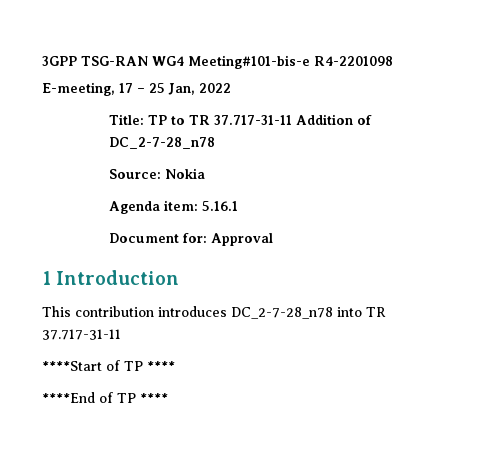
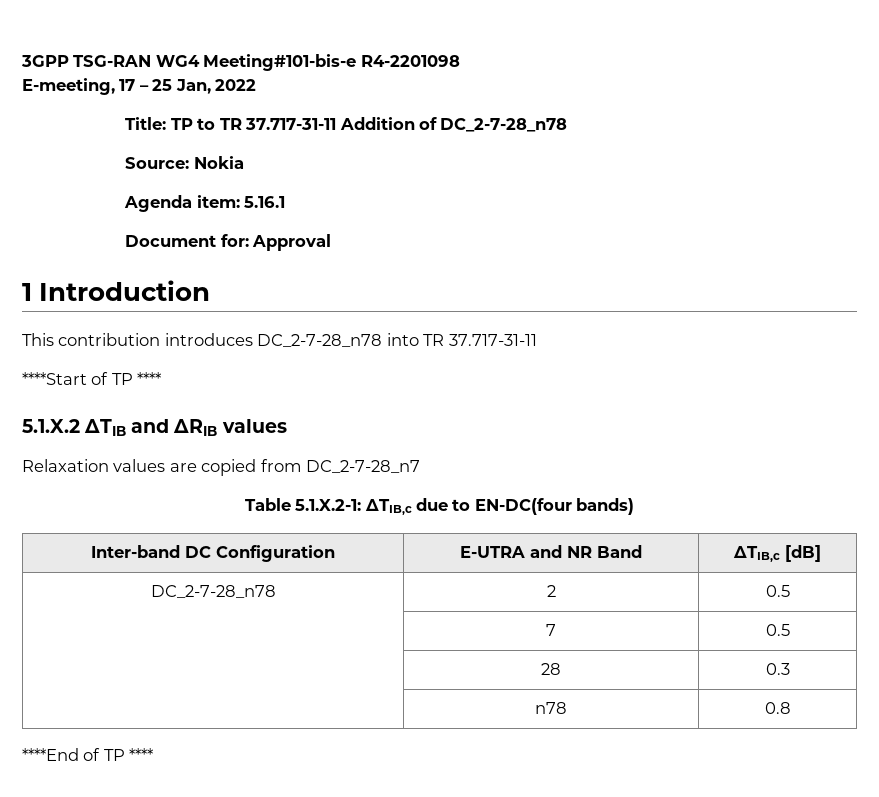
(175, 366) none -> [22,419,287,436] [22,459,421,476] [244,498,635,515] [90,545,335,562] [460,545,642,558] [733,545,821,562] [150,585,276,598] [546,585,556,597] [765,585,790,597] [546,624,556,636] [765,624,790,636] [541,663,561,675] [765,663,790,675] [535,702,567,714] [764,702,791,714] // 5.1.X.2 ∆TIB and ∆RIB values // Relaxation values are copied from DC_2-7-28_n7 // Table 5.1.X.2-1: ΔTIB,c due to EN-DC(four bands) // Inter-band DC Configuration | E-UTRA and NR Band | ΔTIB,c [dB] // DC_2-7-28_n78 | 2 | 0.5 // | 7 | 0.5 // | 28 | 0.3 // | n78 | 0.8

